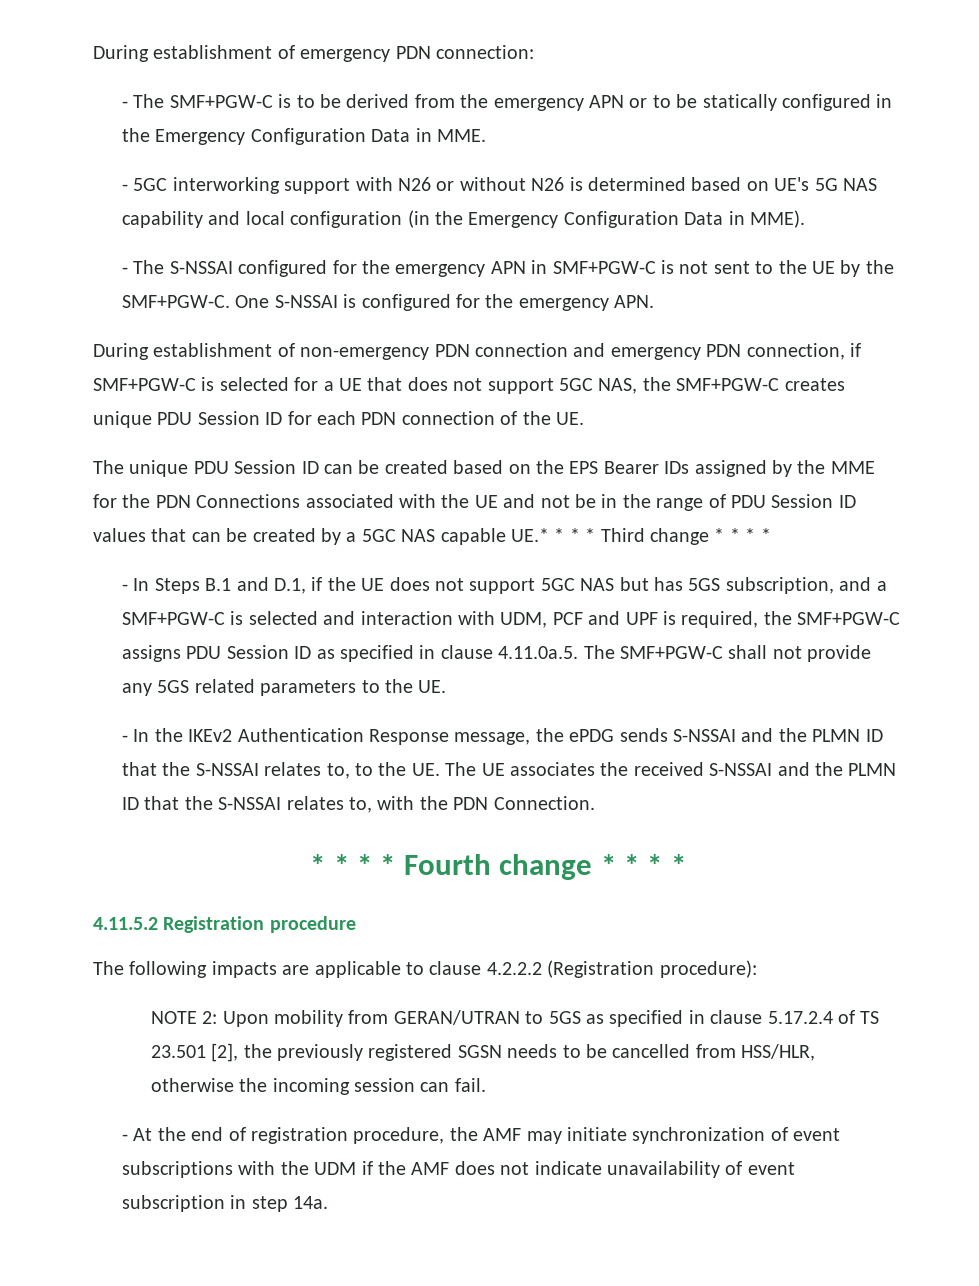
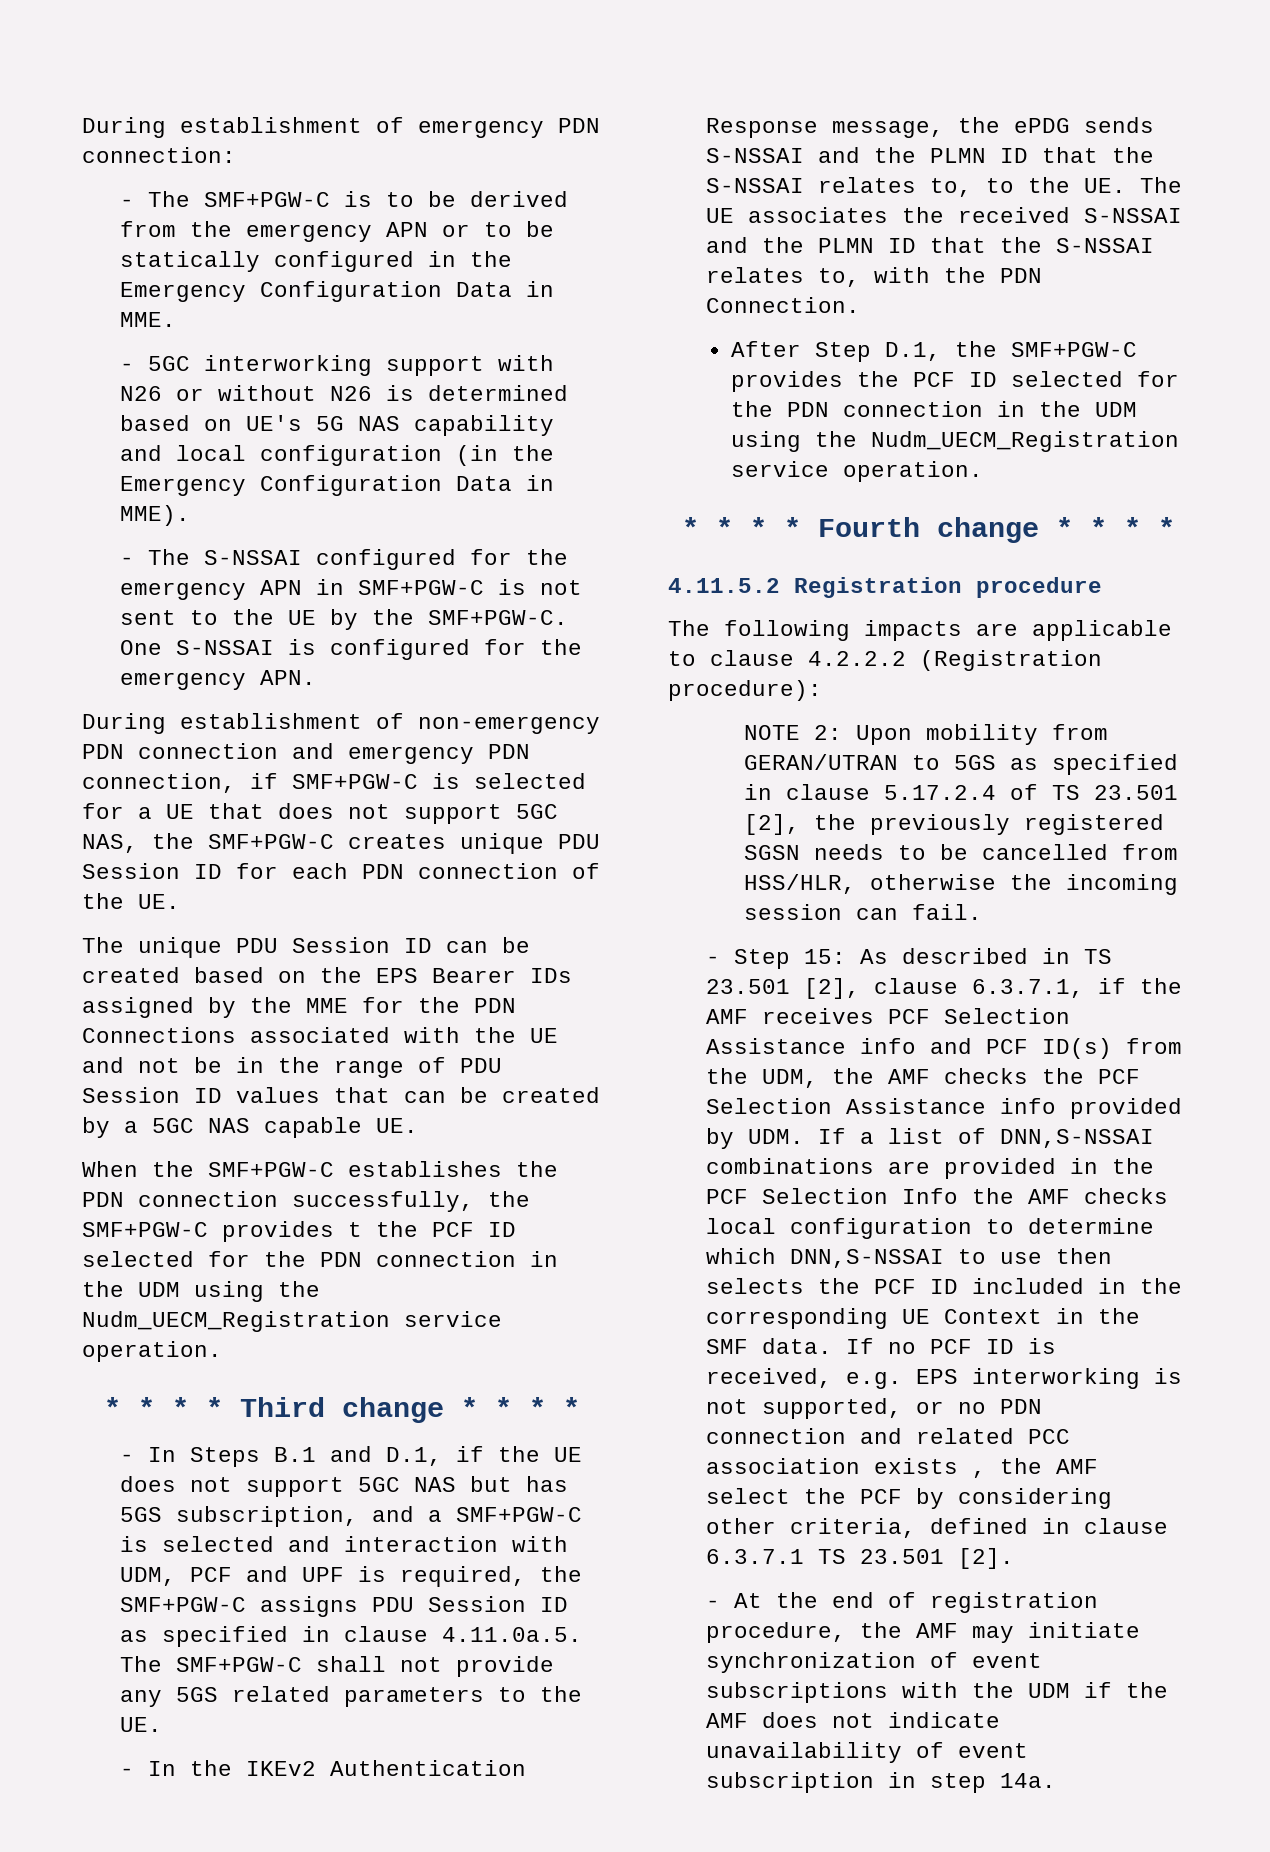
[510,528,549,542] UE.* -> [376,1118,418,1133] [82,1161,558,1177] [82,1191,530,1212] [82,1221,516,1242] [82,1251,558,1267] [82,1281,320,1302] [82,1311,502,1332] [82,1341,222,1362] [104,1397,121,1417] UE. // When the SMF+PGW-C establishes the PDN connection successfully, the SMF+PGW-C provides t the PCF ID selected for the PDN connection in the UDM using the Nudm_UECM_Registration service operation. // *
(595, 803) none -> [730,341,1137,362] [730,371,1179,392] [730,401,1137,417] [730,431,1179,452] [730,461,983,482] // After Step D.1, the SMF+PGW-C provides the PCF ID selected for the PDN connection in the UDM using the Nudm_UECM_Registration service operation.
(486, 1085) none -> [706,948,1113,969] [706,978,1183,999] [706,1008,1071,1024] [706,1038,1183,1059] [706,1068,1141,1088] [706,1098,1183,1119] [706,1128,1155,1149] [706,1158,1155,1179] [706,1188,1169,1204] [706,1218,1155,1239] [706,1248,1113,1268] [706,1278,1183,1294] [706,1308,1141,1329] [706,1338,1057,1354] [706,1368,1183,1389] [706,1398,1043,1419] [706,1428,1071,1444] [706,1458,1099,1478] [706,1488,1113,1509] [706,1518,1169,1538] [706,1548,1015,1569] // - Step 15: As described in TS 23.501 [2], clause 6.3.7.1, if the AMF receives PCF Selection Assistance info and PCF ID(s) from the UDM, the AMF checks the PCF Selection Assistance info provided by UDM. If a list of DNN,S-NSSAI combinations are provided in the PCF Selection Info the AMF checks local configuration to determine which DNN,S-NSSAI to use then selects the PCF ID included in the corresponding UE Context in the SMF data. If no PCF ID is received, e.g. EPS interworking is not supported, or no PDN connection and related PCC association exists , the AMF select the PCF by considering other criteria, defined in clause 6.3.7.1 TS 23.501 [2].

